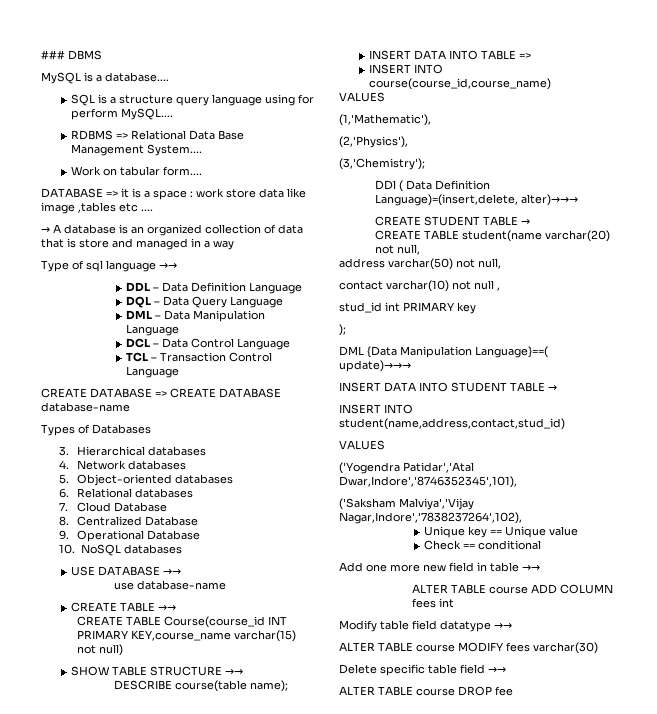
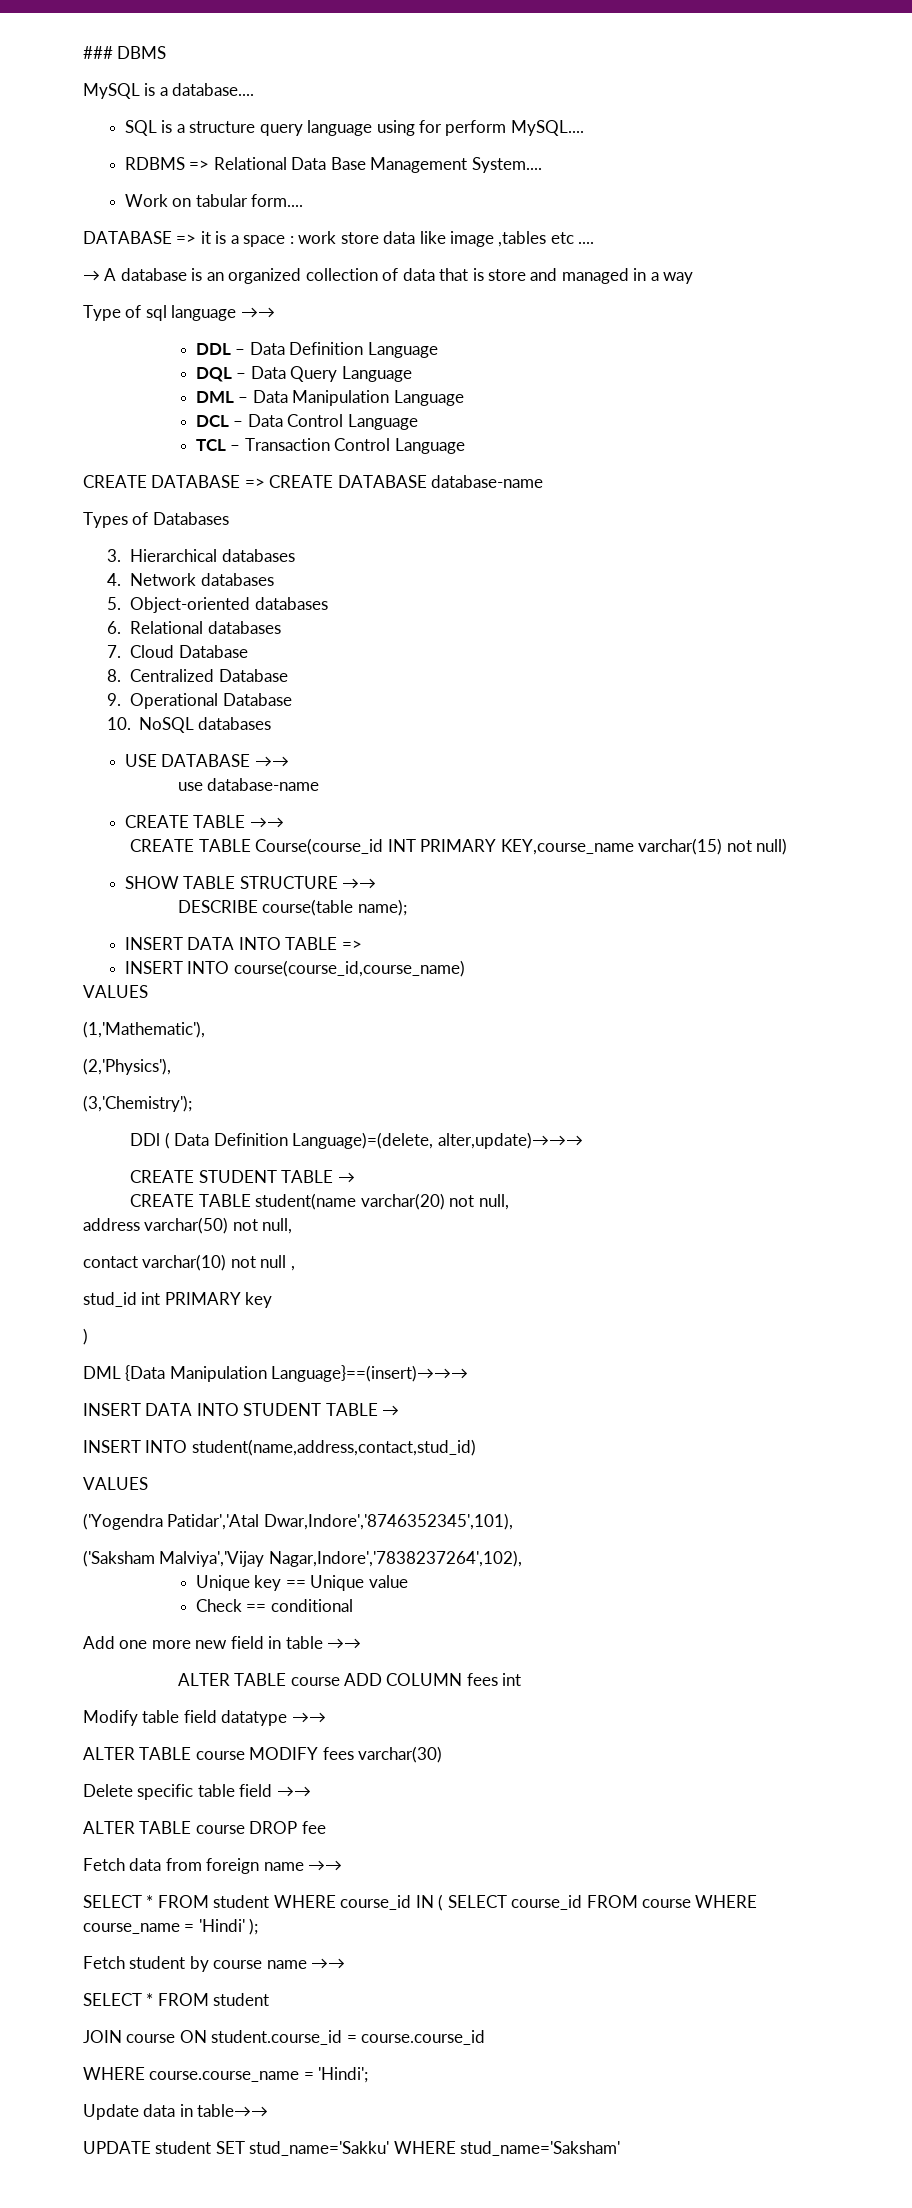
[375,194,579,206] Language)=(insert,delete, alter)→→→ -> [292,1132,583,1149] Language)=(delete, alter,update)→→→
[339,324,346,336] ); -> [83,1328,88,1345] )
[475,346,548,358] [339,360,411,372] Language}==( update)→→→ -> [271,1365,469,1382] Language}==(insert)→→→
(513, 691) none -> [83,1858,343,1874] [83,1894,758,1911] [83,1918,259,1935] [83,1956,346,1972] [83,1993,270,2006] [83,2030,486,2045] [83,2067,369,2083] [83,2104,269,2120] [83,2141,621,2156] // Fetch data from foreign name →→ // SELECT * FROM student WHERE course_id IN ( SELECT course_id FROM course WHERE course_name = 'Hindi' ); // Fetch student by course name →→ // SELECT * FROM student // JOIN course ON student.course_id = course.course_id // WHERE course.course_name = 'Hindi'; // Update data in table→→ // UPDATE student SET stud_name='Sakku' WHERE stud_name='Saksham'

